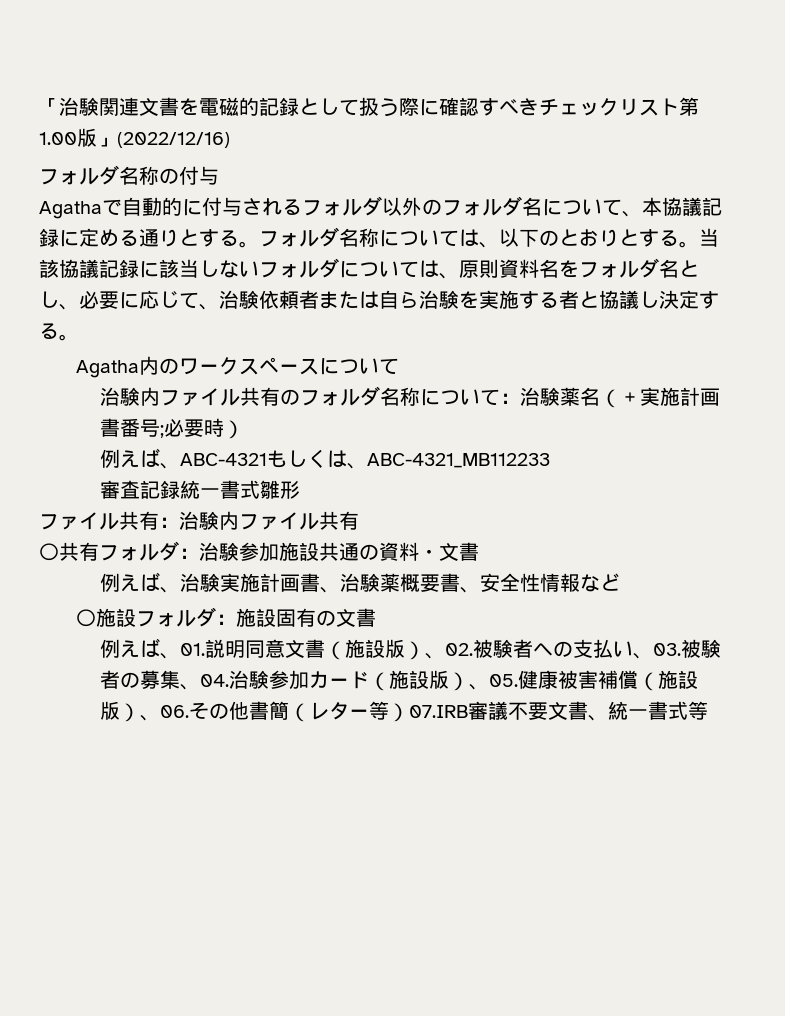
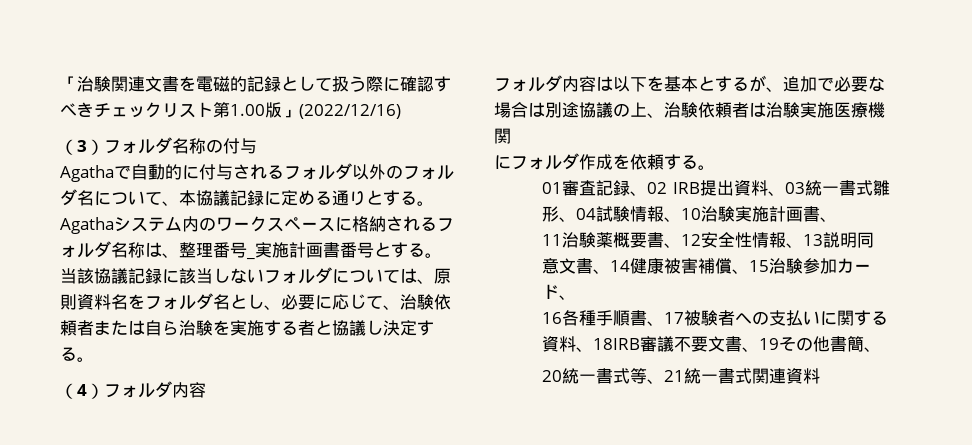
(230, 140) none -> [60,139,104,155] （3）
[259,227,619,248] フォルダ名称については、以下のとおり -> [60,216,454,234] [60,241,374,260] Agathaシステム内のワークスペースに格納されるフォルダ名称は、整理番号_実施計画書番号
[75,356,399,378] [100,386,721,408] [100,418,245,439] [100,448,551,469] [100,480,301,499] [39,511,359,530] [39,541,479,562] [100,572,181,593] Agatha内のワークスペースについて // 治験内ファイル共有のフォルダ名称について：治験薬名（＋実施計画書番号;必要時） // 例えば、ABC-4321もしくは、ABC-4321_MB112233 // 審査記録統一書式雛形 // ファイル共有：治験内ファイル共有 // 〇共有フォルダ：治験参加施設共通の資料・文書 // 例えば、 -> [60,381,206,399] [494,75,885,92] [494,102,885,118] [494,128,511,144] [494,153,715,170] [542,180,890,196] [542,206,702,222] （4）フォルダ内容 // フォルダ内容は以下を基本とするが、追加で必要な場合は別途協議の上、治験依頼者は治験実施医療機関 // にフォルダ作成を依頼する。 // 01審査記録、02 IRB提出資料、03統一書式雛形、04試験情報、10
(341, 590) none -> [542,234,563,246] // 11
(481, 590) none -> [681,234,702,246] 12
[580,573,621,592] [75,607,376,627] [100,638,722,660] [100,670,699,691] [100,701,709,722] など // 〇施設フォルダ：施設固有の文書 // 例えば、01.説明同意文書（施設版）、02.被験者への支払い、03.被験者の募集、04.治験参加カード（施設版）、05.健康被害補償（施設版）、06.その他書簡（レター等）07.IRB審議不要文書、統一書式等 -> [786,232,875,248] [542,258,872,274] [542,284,577,300] [542,310,889,326] [542,336,882,352] [542,368,821,384] 、13説明同意文書、14健康被害補償、15治験参加カード、 // 16各種手順書、17被験者への支払いに関する資料、18IRB審議不要文書、19その他書簡、 // 20統一書式等、21統一書式関連資料

